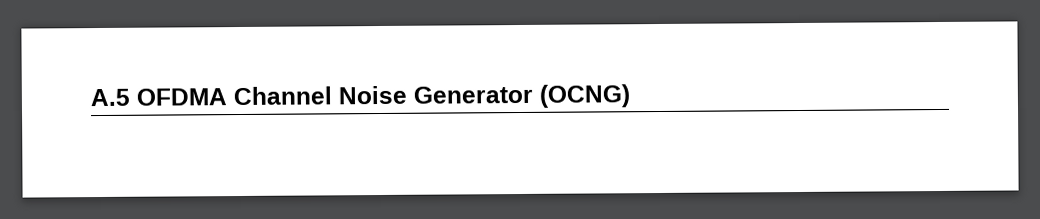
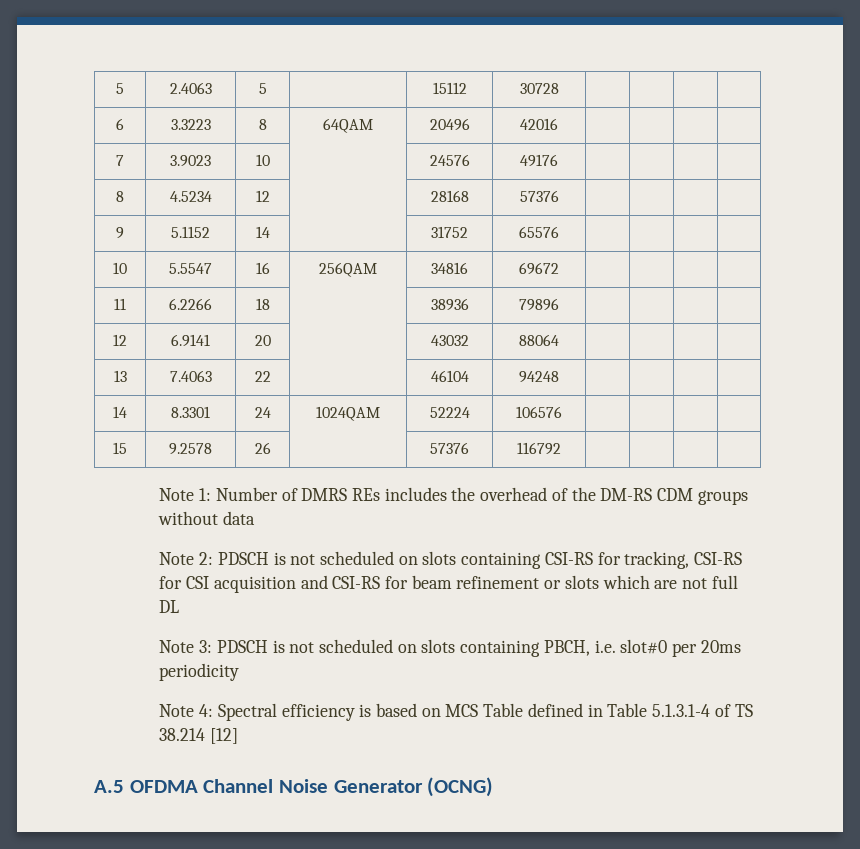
(90, 97) none -> [116,83,124,94] [169,82,212,94] [258,83,267,94] [432,82,467,94] [519,83,559,94] [116,118,124,130] [170,119,211,130] [258,119,267,130] [323,118,373,133] [429,118,470,131] [520,118,558,130] [116,155,124,166] [170,155,211,167] [255,154,270,166] [429,154,470,166] [520,154,558,167] [116,191,124,202] [169,191,212,202] [255,190,270,202] [430,190,469,202] [519,190,559,202] [116,227,124,239] [171,226,210,238] [255,226,270,238] [431,226,468,238] [519,226,559,238] [113,262,127,274] [169,263,212,274] [255,262,270,274] [319,262,377,277] [431,262,468,274] [519,262,559,275] [114,298,126,310] [169,298,212,310] [255,298,270,310] [430,298,469,311] [519,298,559,311] [113,334,127,346] [171,334,210,347] [254,335,271,346] [430,335,469,346] [519,334,559,346] [113,370,127,382] [169,370,212,382] [254,371,271,382] [430,370,469,382] [519,371,559,383] [113,406,127,418] [171,406,210,418] [254,407,271,418] [316,406,380,421] [429,407,470,418] [516,406,562,418] [113,442,127,454] [169,443,212,455] [254,442,271,454] [430,442,469,454] [517,442,561,455] [159,487,748,505] [158,511,256,525] [159,551,743,569] [159,575,738,593] [159,600,180,613] [159,639,741,657] [159,663,240,681] [159,703,753,721] [159,728,239,744] 5 | 2.4063 | 5 | | 15112 | 30728 | | | | // 6 | 3.3223 | 8 | 64QAM | 20496 | 42016 | | | | // 7 | 3.9023 | 10 | | 24576 | 49176 | | | | // 8 | 4.5234 | 12 | | 28168 | 57376 | | | | // 9 | 5.1152 | 14 | | 31752 | 65576 | | | | // 10 | 5.5547 | 16 | 256QAM | 34816 | 69672 | | | | // 11 | 6.2266 | 18 | | 38936 | 79896 | | | | // 12 | 6.9141 | 20 | | 43032 | 88064 | | | | // 13 | 7.4063 | 22 | | 46104 | 94248 | | | | // 14 | 8.3301 | 24 | 1024QAM | 52224 | 106576 | | | | // 15 | 9.2578 | 26 | | 57376 | 116792 | | | | // Note 1: Number of DMRS REs includes the overhead of the DM-RS CDM groups without data // Note 2: PDSCH is not scheduled on slots containing CSI-RS for tracking, CSI-RS for CSI acquisition and CSI-RS for beam refinement or slots which are not full DL // Note 3: PDSCH is not scheduled on slots containing PBCH, i.e. slot#0 per 20ms periodicity // Note 4: Spectral efficiency is based on MCS Table defined in Table 5.1.3.1-4 of TS 38.214 [12] //

